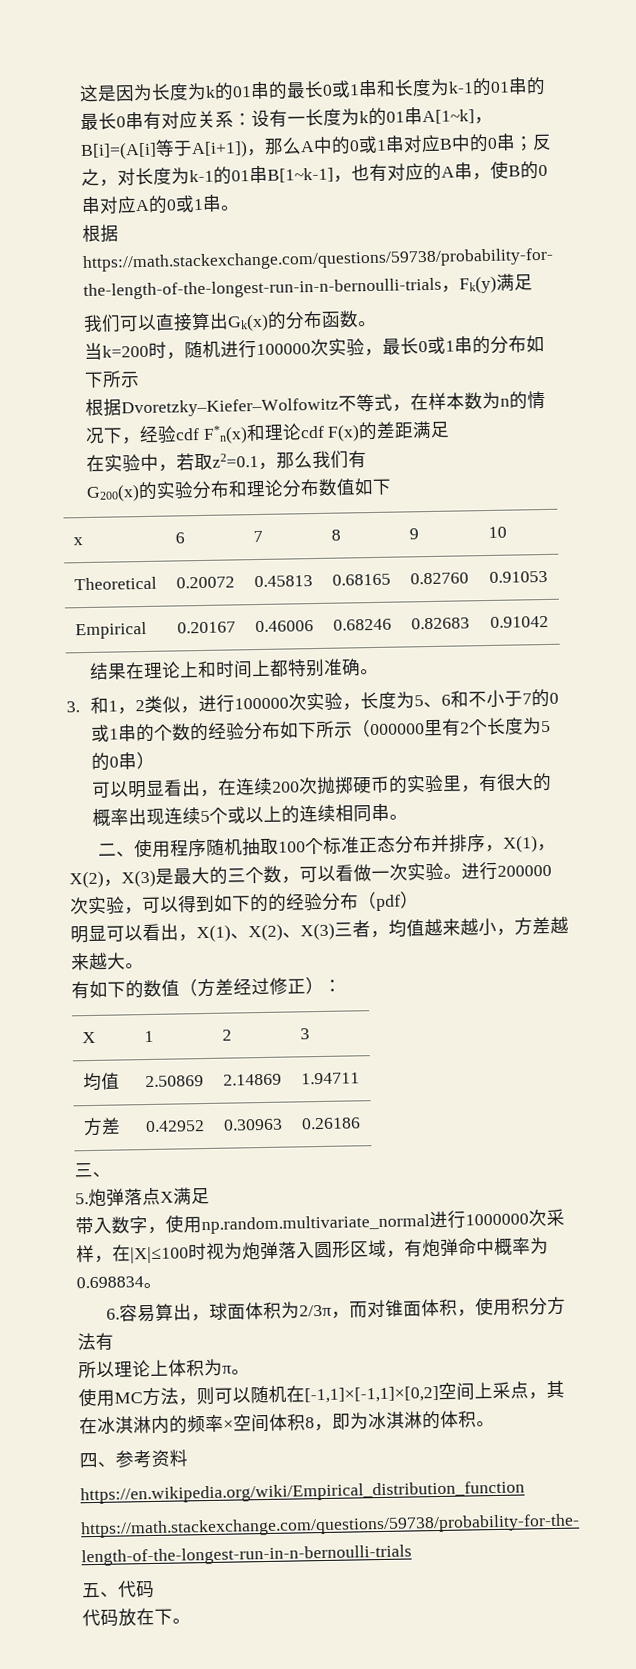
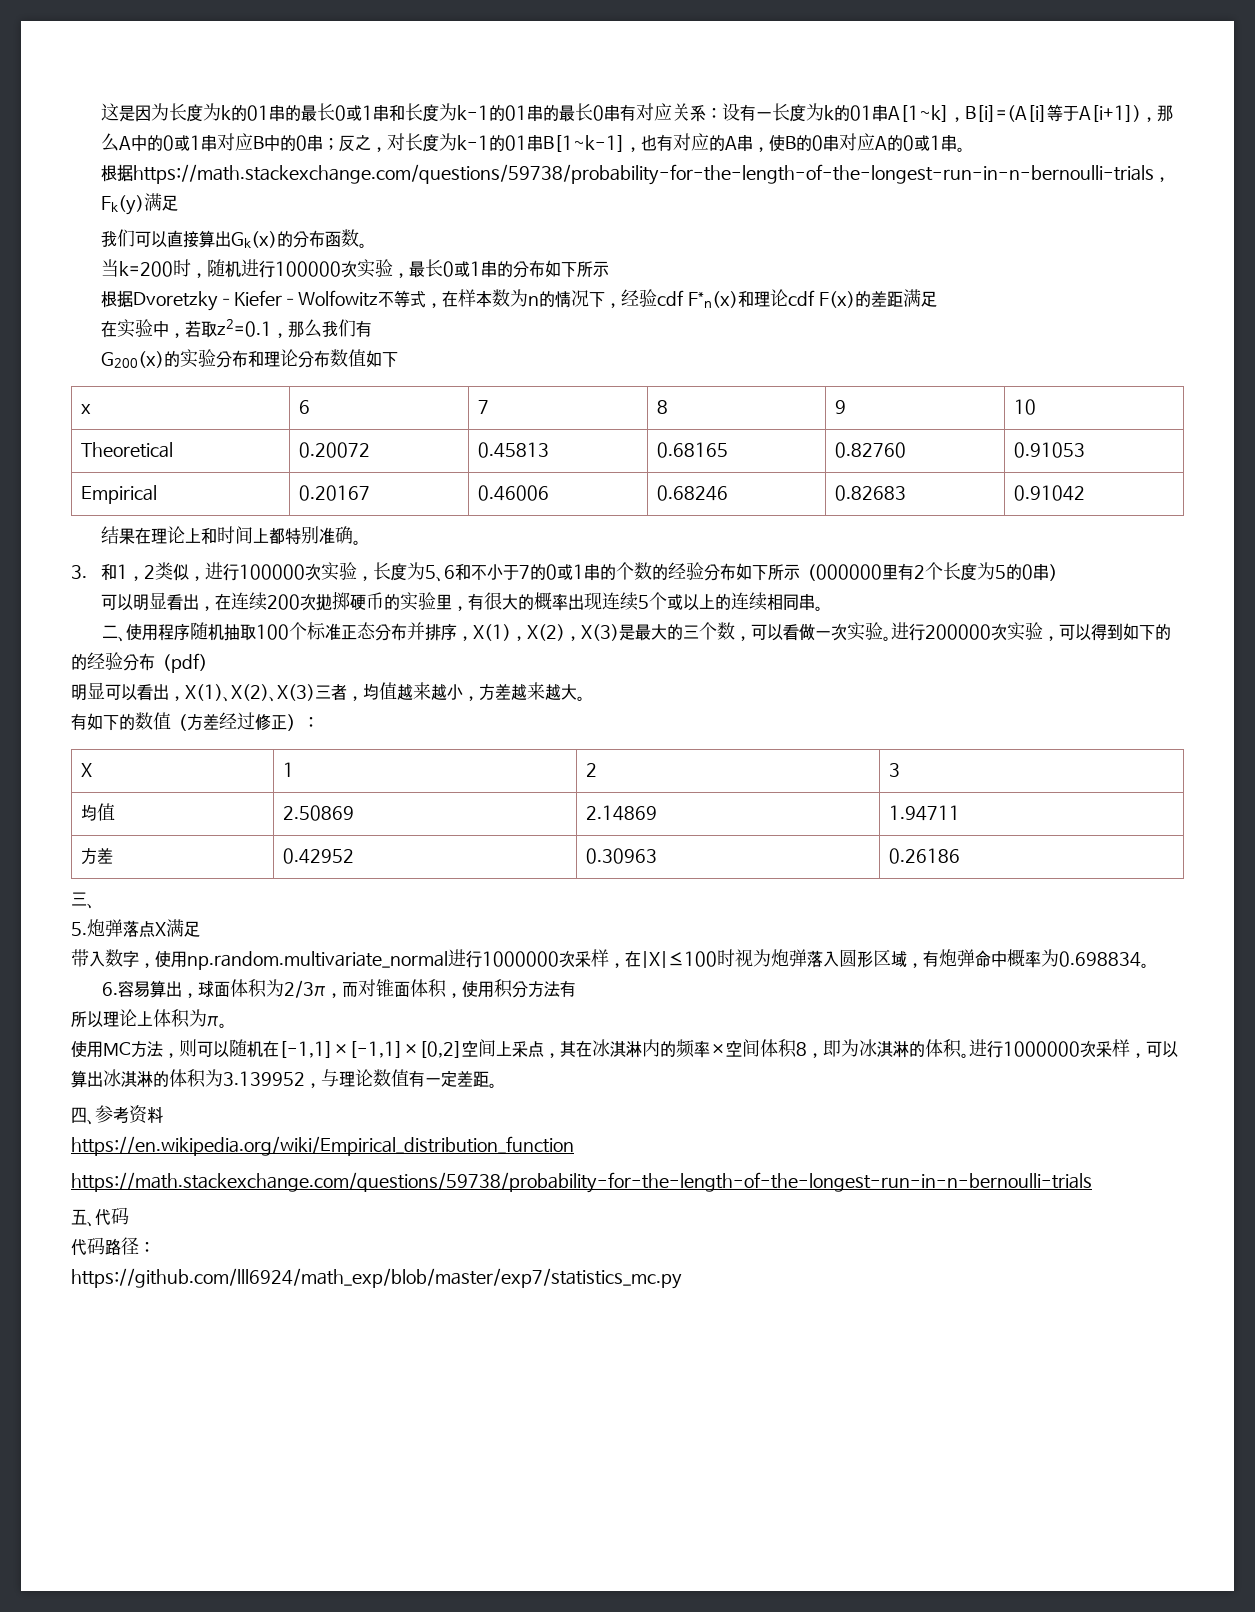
(495, 1424) none -> [969,1039,1178,1058] [71,1069,497,1088] 进行1000000次采样，可以算出冰淇淋的体积为3.139952，与理论数值有一定差距。
[118,1607,191,1627] 放在下。 -> [105,1237,155,1255] [71,1268,682,1289] 路径： // https://github.com/lll6924/math_exp/blob/master/exp7/statistics_mc.py

